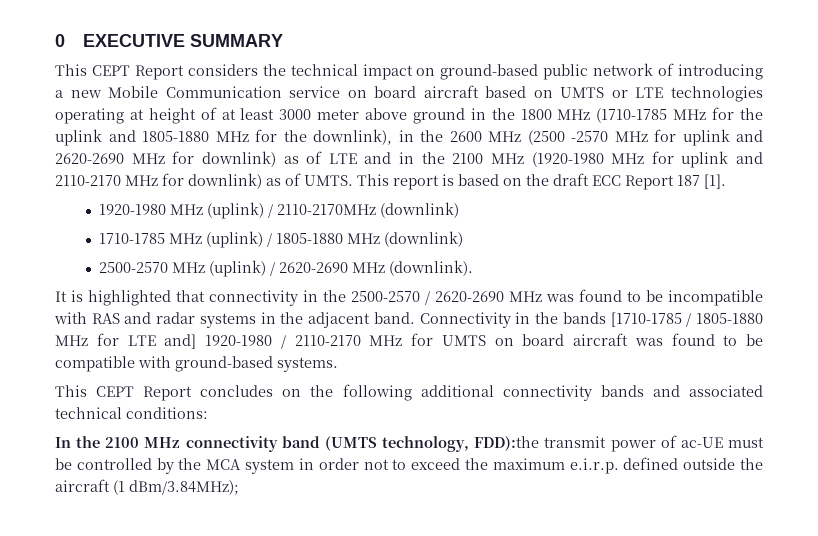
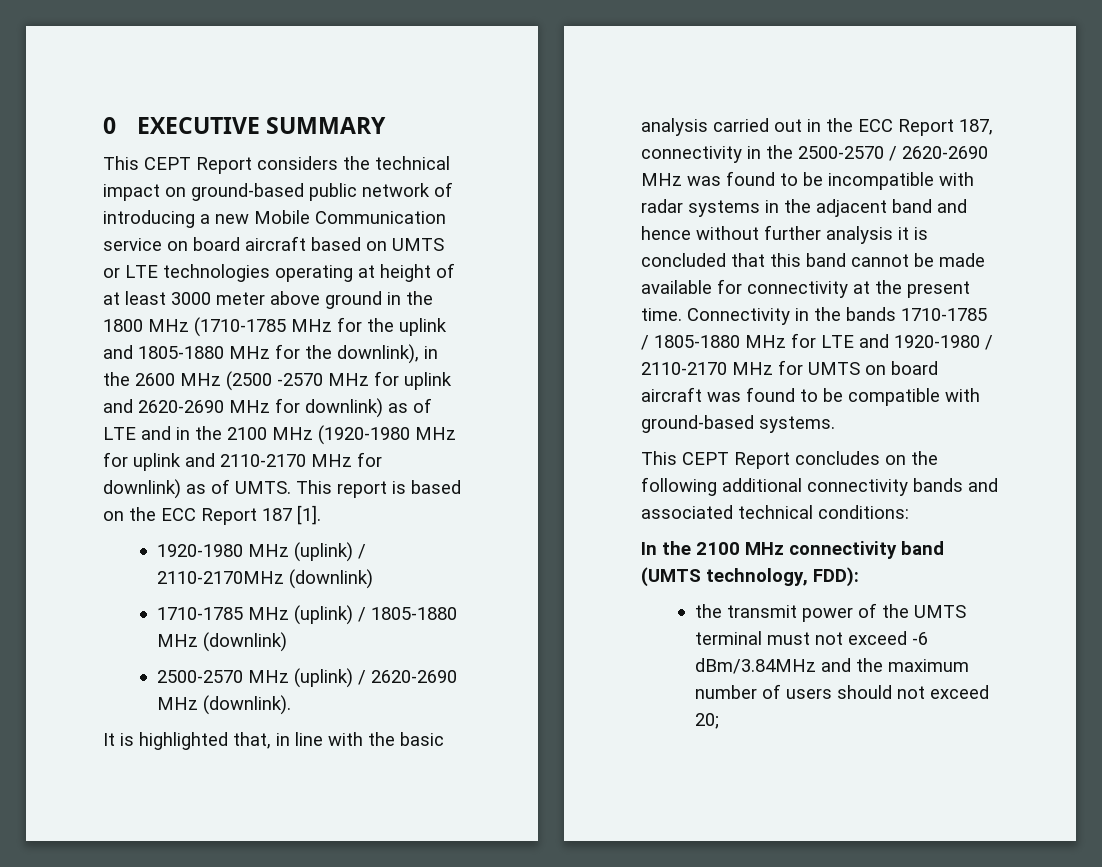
[553,173,589,186] draft -> (156, 514) none
[176,290,205,302] that -> [233,732,444,749] [641,118,993,136] that, in line with the basic analysis carried out in the ECC Report 187,
[91,312,152,324] RAS and -> (974, 179) none
[373,312,415,324] band. -> [892,199,967,213] [641,225,928,244] [641,253,985,267] [641,279,970,298] [641,308,682,321] band and hence without further analysis it is concluded that this band cannot be made available for connectivity at the present time.
[610,312,682,327] [1710-1785 -> [901,308,987,321] 1710-1785
[164,334,197,349] and] -> [859,334,889,348] and
[474,436,540,451] FDD):the -> [813,567,859,587] [694,604,722,618] FDD): // the
[680,437,764,448] [55,457,763,474] [55,479,239,495] ac-UE must be controlled by the MCA system in order not to exceed the maximum e.i.r.p. defined outside the aircraft (1 dBm/3.84MHz); -> [881,604,966,618] [694,631,928,645] [694,658,969,674] [694,684,989,699] [694,713,719,729] the UMTS terminal must not exceed -6 dBm/3.84MHz and the maximum number of users should not exceed 20;

